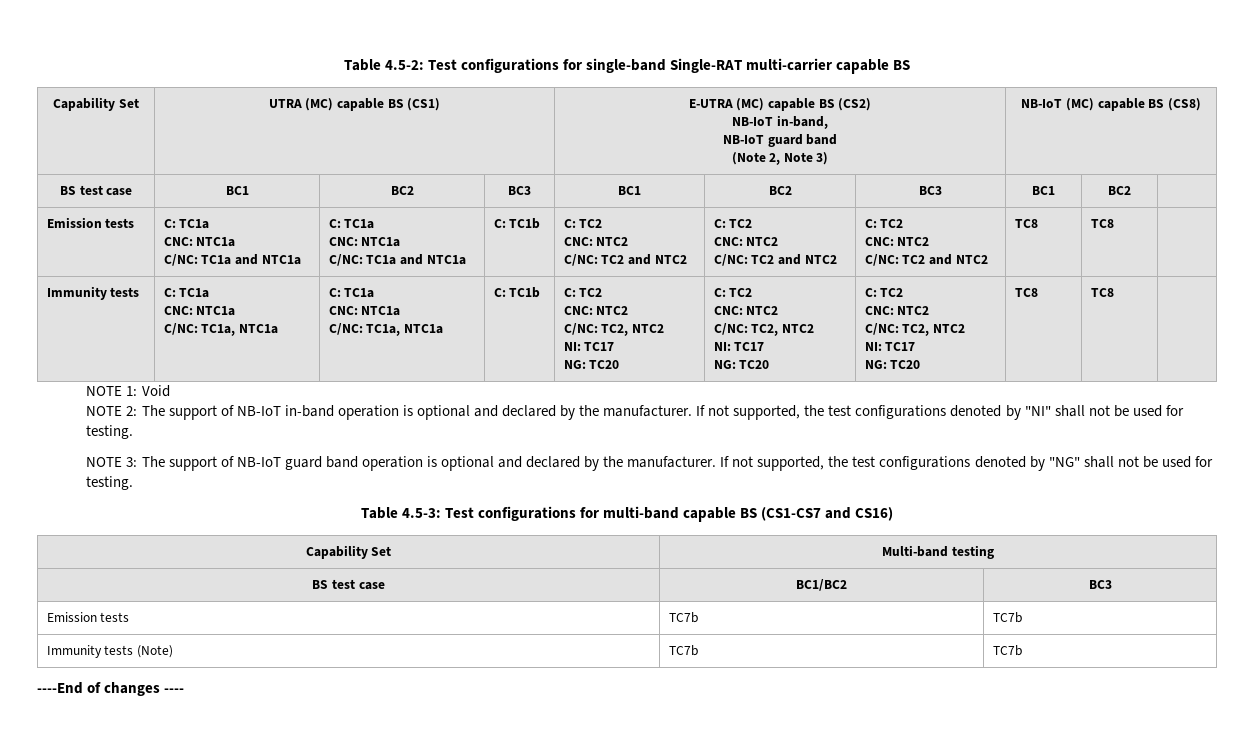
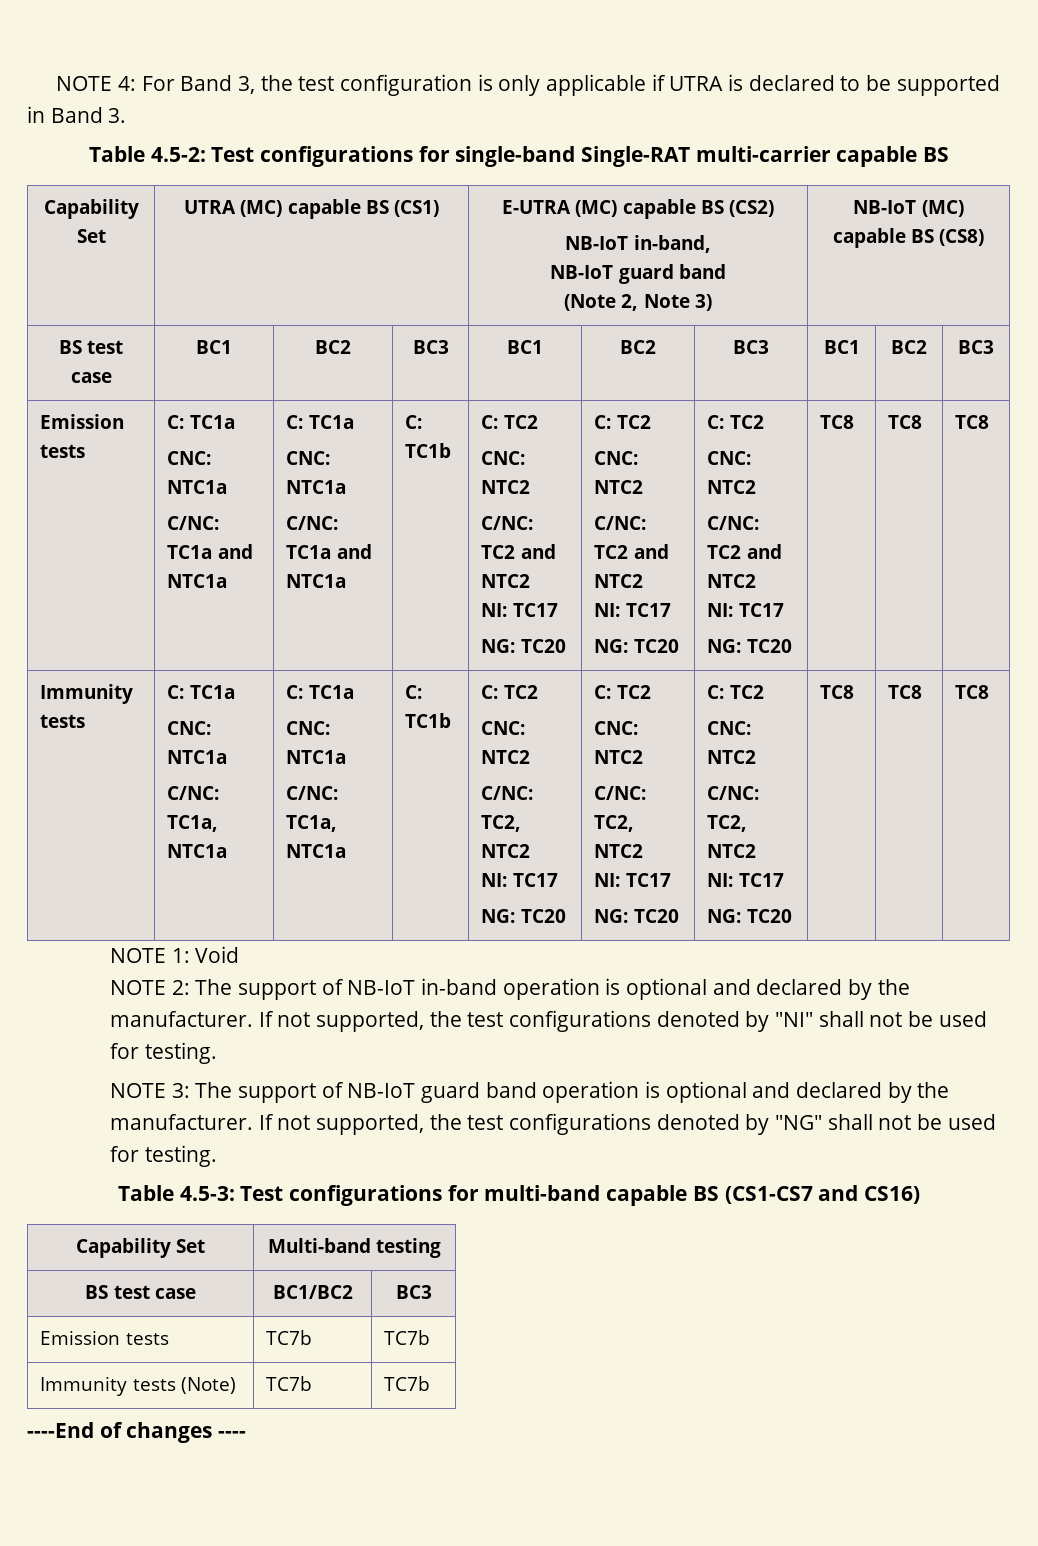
(343, 65) none -> [56,74,1000,96] [27,106,127,123] NOTE 4: For Band 3, the test configuration is only applicable if UTRA is declared to be supported in Band 3. //
(1131, 190) none -> [958,340,994,354] BC3
[713,219,753,228] [713,237,779,246] [713,254,837,266] [864,219,904,228] [864,237,930,246] [864,254,988,266] [1014,219,1038,228] [1090,219,1114,228] | C: TC2 // CNC: NTC2 // C/NC: TC2 and NTC2 | C: TC2 // CNC: NTC2 // C/NC: TC2 and NTC2 | TC8 | TC8 | -> [481,603,558,617] [481,639,566,653] [594,415,651,429] [594,451,639,465] [594,480,644,494] [594,516,647,530] [594,544,669,559] [594,574,644,588] [594,603,671,617] [594,639,679,653] [707,415,764,429] [707,451,752,465] [707,480,757,494] [707,516,760,530] [707,544,782,559] [707,574,757,588] [707,603,784,617] [707,639,792,653] [820,415,855,429] [888,415,923,429] [955,415,990,429] // NI: TC17 // NG: TC20 | C: TC2 // CNC: NTC2 // C/NC: TC2 and NTC2 // NI: TC17 // NG: TC20 | C: TC2 // CNC: NTC2 // C/NC: TC2 and NTC2 // NI: TC17 // NG: TC20 | TC8 | TC8 | TC8
(1114, 292) none -> [955,685,990,699] TC8

